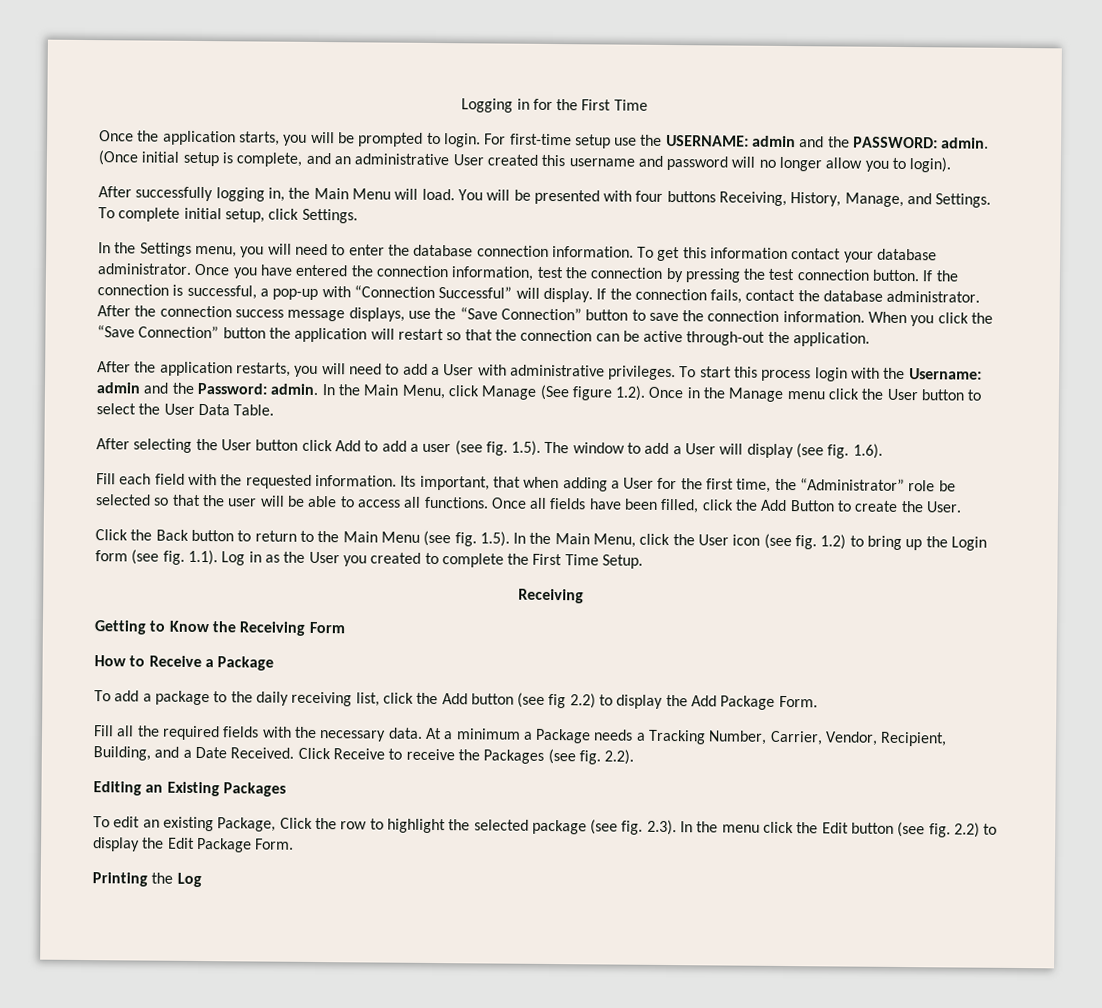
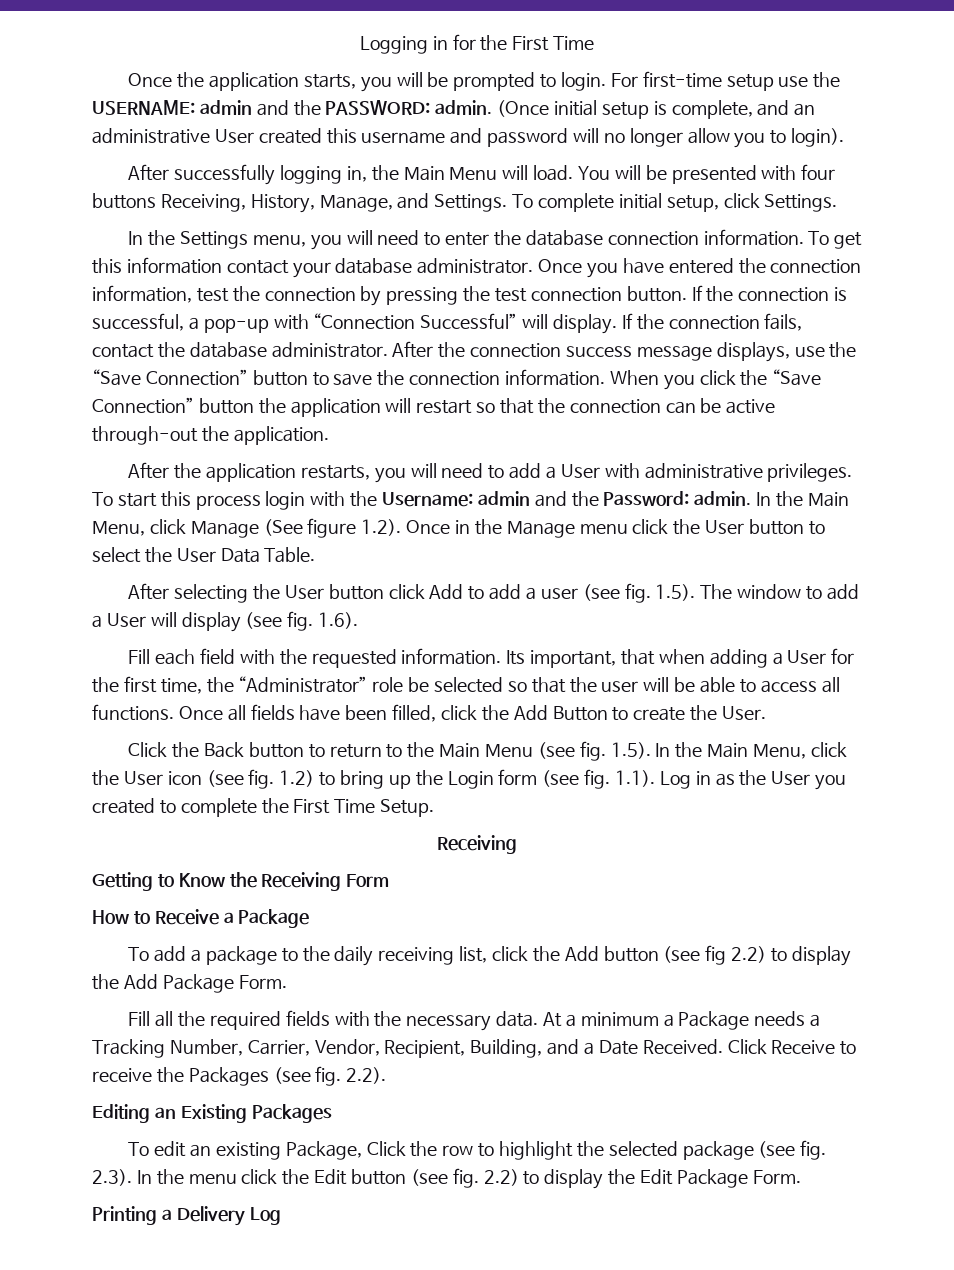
[151,872,174,884] the -> [161,1206,245,1226] a Delivery

